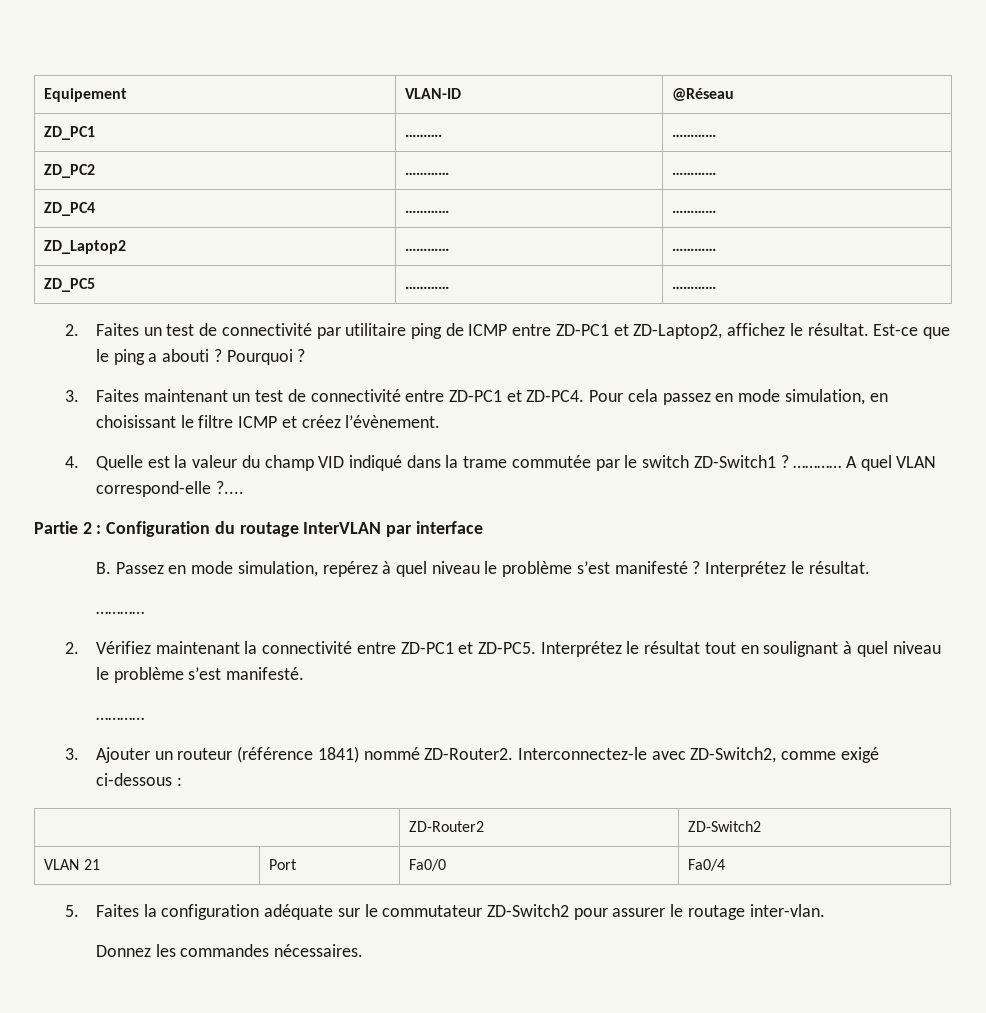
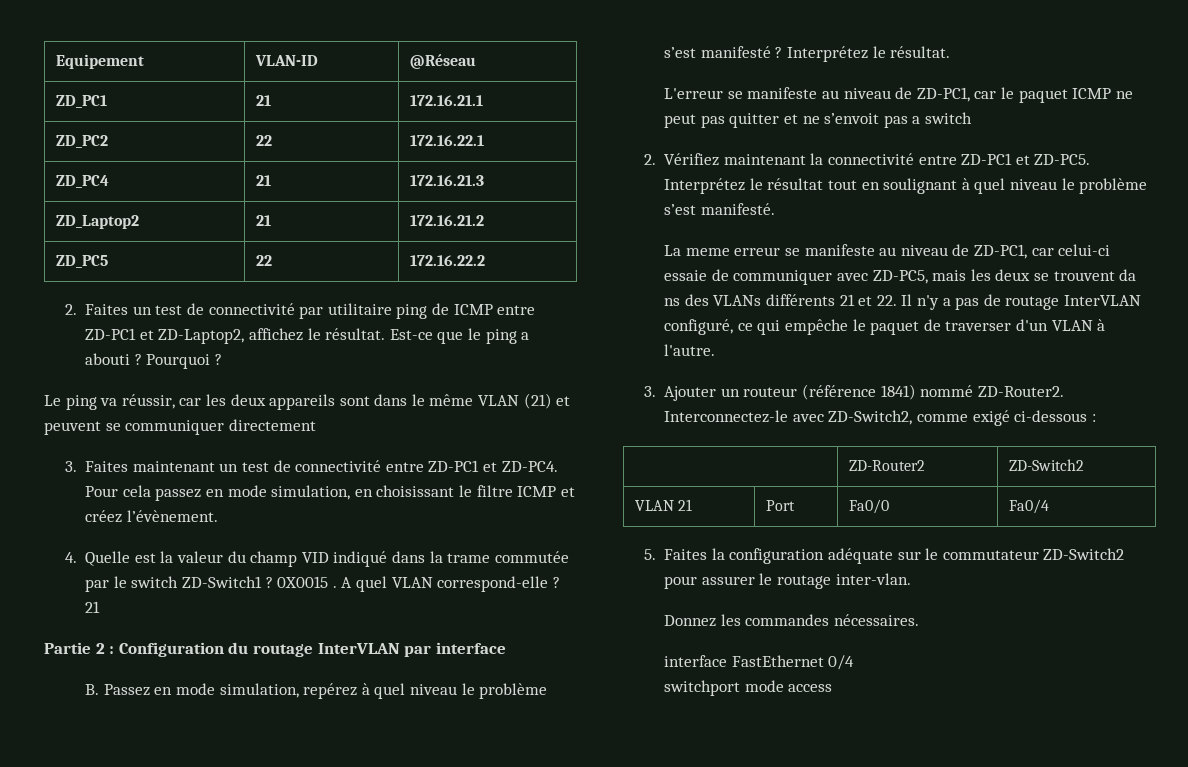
[405,134,443,137] [672,134,717,137] ………. | ………… -> [255,95,271,106] [409,95,483,106] 21 | 172.16.21.1
[405,172,450,175] [672,172,717,175] ………… | ………… -> [255,135,272,146] [409,135,484,146] 22 | 172.16.22.1
[405,210,450,213] [672,210,717,213] ………… | ………… -> [255,175,271,186] [409,175,484,186] 21 | 172.16.21.3
[405,248,450,251] [672,248,717,251] ………… | ………… -> [255,215,271,226] [409,215,484,226] 21 | 172.16.21.2
[405,286,450,289] [672,286,717,289] ………… | ………… -> [255,255,272,266] [409,255,485,266] 22 | 172.16.22.2
(306, 355) none -> [44,393,571,410] [44,419,316,435] // Le ping va réussir, car les deux appareils sont dans le même VLAN (21) et peuvent se communiquer directement
[793,465,842,468] ………… -> [277,576,337,588] 0X0015 .
[215,481,244,494] ?.... -> [552,577,560,588] [85,601,101,613] ? 21
[95,611,144,614] ………… -> [664,87,1133,103] [664,112,973,128] L'erreur se manifeste au niveau de ZD-PC1, car le paquet ICMP ne peut pas quitter et ne s’envoit pas a switch
[95,717,144,720] ………… -> [664,244,1111,259] [664,269,1137,285] [664,294,1141,310] [664,319,1106,335] [664,344,716,356] La meme erreur se manifeste au niveau de ZD-PC1, car celui-ci essaie de communiquer avec ZD-PC5, mais les deux se trouvent da ns des VLANs différents 21 et 22. Il n'y a pas de routage InterVLAN configuré, ce qui empêche le paquet de traverser d'un VLAN à l'autre.
(364, 950) none -> [664,655,855,670] [664,680,833,696] // interface FastEthernet 0/4 // switchport mode access

